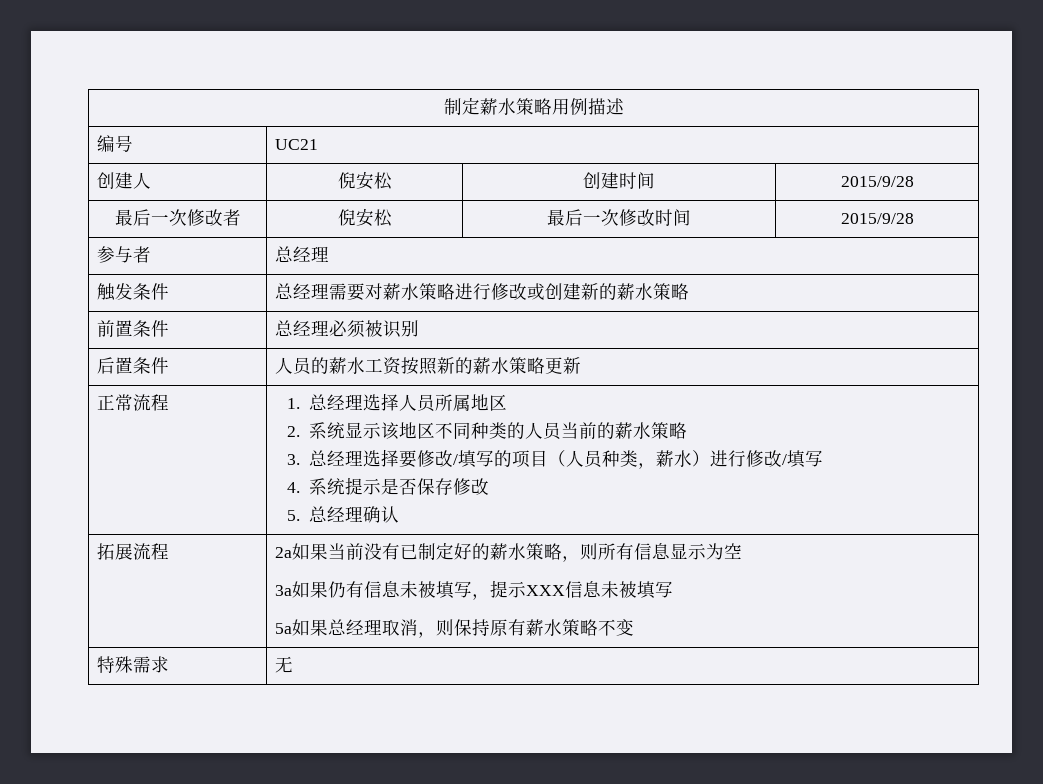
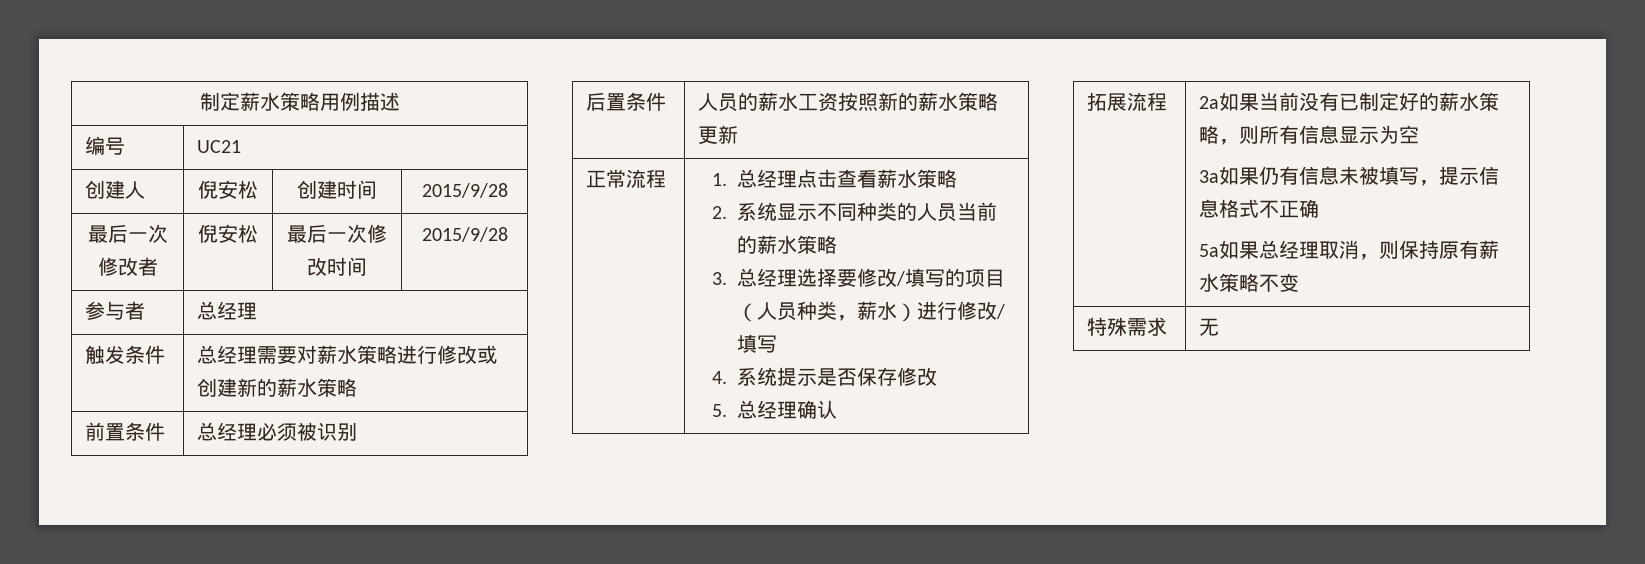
[362,393,507,412] 选择人员所属地区 -> [797,169,958,188] 点击查看薪水策略
[380,422,435,440] 该地区 -> (818, 212) none
[525,581,673,599] XXX信息未被填写 -> [1479,166,1500,185] [1199,199,1320,218] 信息格式不正确

